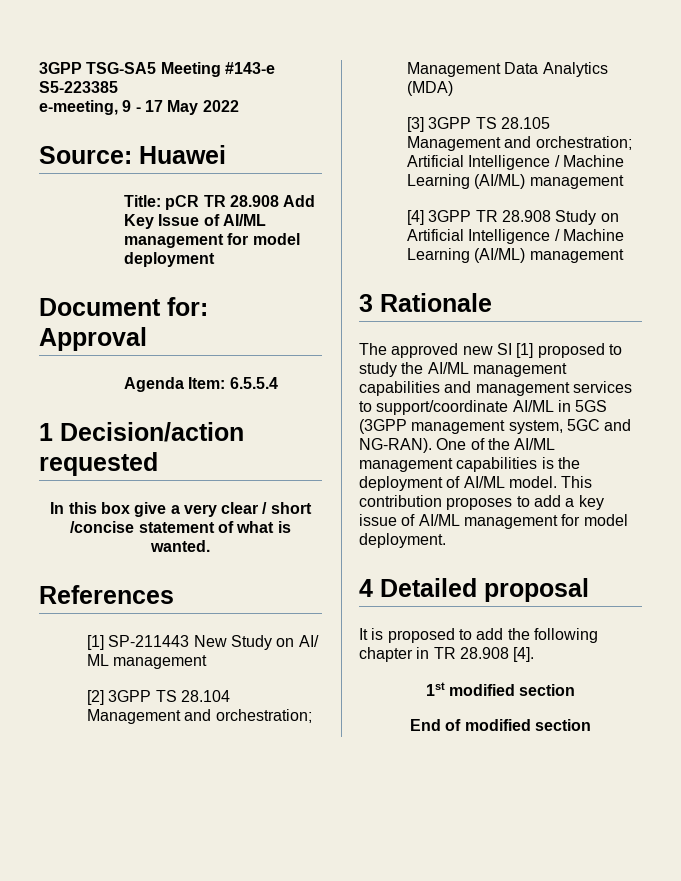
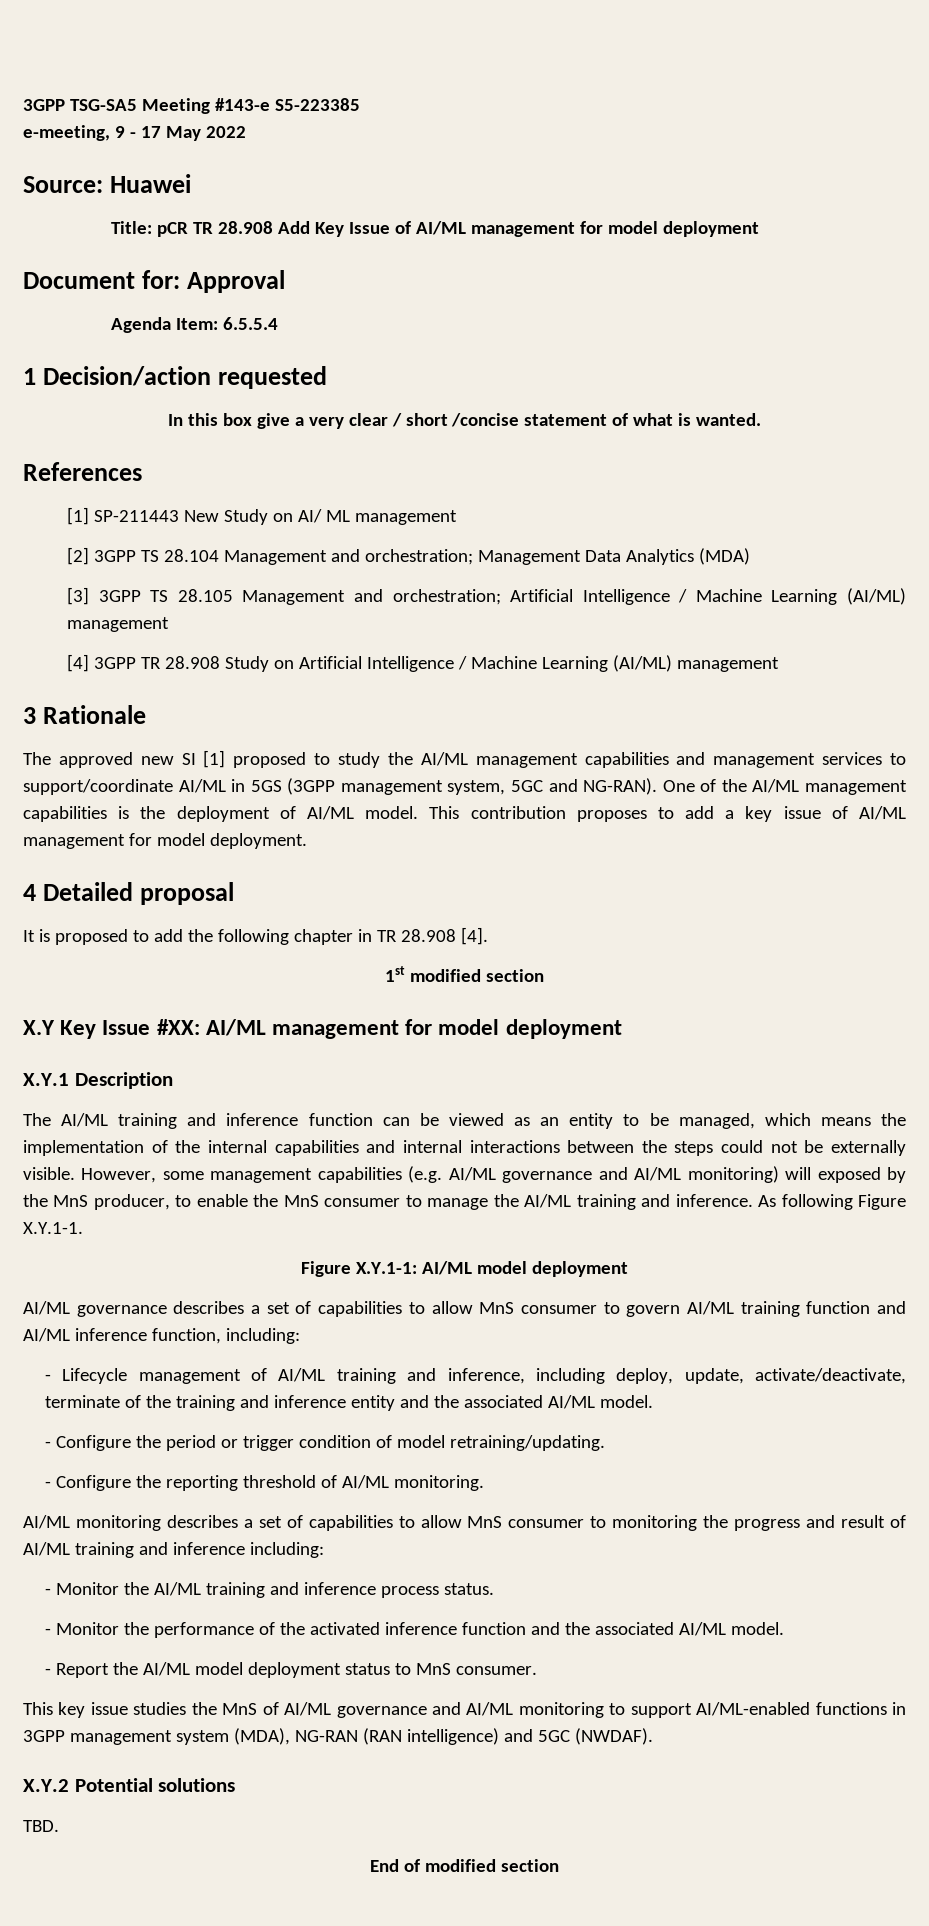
(576, 690) none -> [23,1019,622,1039] [23,1072,173,1089] [23,1113,907,1129] [23,1140,906,1156] [23,1166,906,1183] [23,1194,907,1210] [23,1222,83,1234] [301,1261,628,1277] [23,1301,906,1317] [23,1328,300,1344] [45,1368,906,1384] [45,1395,653,1411] [45,1435,605,1451] [45,1475,484,1491] [23,1515,906,1531] [23,1542,324,1558] [45,1582,494,1598] [45,1622,784,1638] [45,1662,537,1678] [23,1702,906,1718] [23,1728,653,1745] [23,1778,236,1792] [23,1820,59,1832] // X.Y Key Issue #XX: AI/ML management for model deployment // X.Y.1 Description // The AI/ML training and inference function can be viewed as an entity to be managed, which means the implementation of the internal capabilities and internal interactions between the steps could not be externally visible. However, some management capabilities (e.g. AI/ML governance and AI/ML monitoring) will exposed by the MnS producer, to enable the MnS consumer to manage the AI/ML training and inference. As following Figure X.Y.1-1. // Figure X.Y.1-1: AI/ML model deployment // AI/ML governance describes a set of capabilities to allow MnS consumer to govern AI/ML training function and AI/ML inference function, including: // - Lifecycle management of AI/ML training and inference, including deploy, update, activate/deactivate, terminate of the training and inference entity and the associated AI/ML model. // - Configure the period or trigger condition of model retraining/updating. // - Configure the reporting threshold of AI/ML monitoring. // AI/ML monitoring describes a set of capabilities to allow MnS consumer to monitoring the progress and result of AI/ML training and inference including: // - Monitor the AI/ML training and inference process status. // - Monitor the performance of the activated inference function and the associated AI/ML model. // - Report the AI/ML model deployment status to MnS consumer. // This key issue studies the MnS of AI/ML governance and AI/ML monitoring to support AI/ML-enabled functions in 3GPP management system (MDA), NG-RAN (RAN intelligence) and 5GC (NWDAF). // X.Y.2 Potential solutions // TBD.

